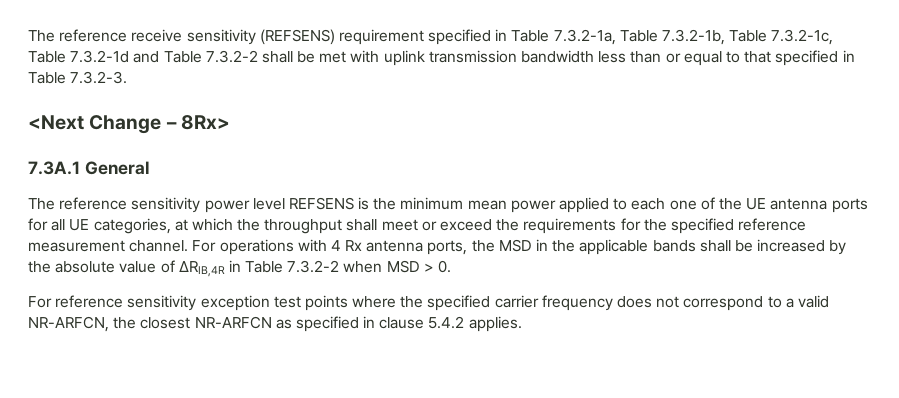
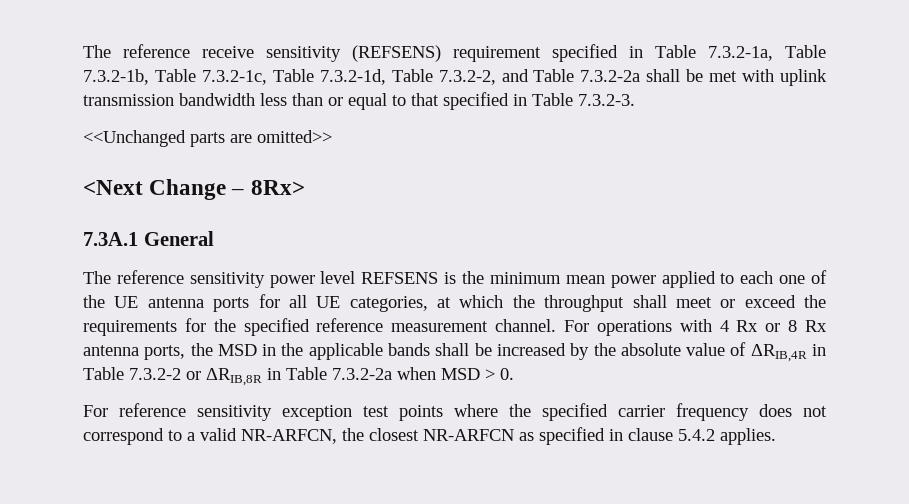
[70,50,130,63] 7.3.2-1d -> [319,69,496,85] 7.3.2-1d, Table 7.3.2-2,
[205,50,258,63] 7.3.2-2 -> [580,70,641,82] 7.3.2-2a
(128, 77) none -> [83,130,332,147] // <<Unchanged parts are omitted>>
(363, 245) none -> [765,320,828,332] or 8 Rx
(340, 266) none -> [186,367,392,386] or ΔRIB,8R in Table 7.3.2-2a

